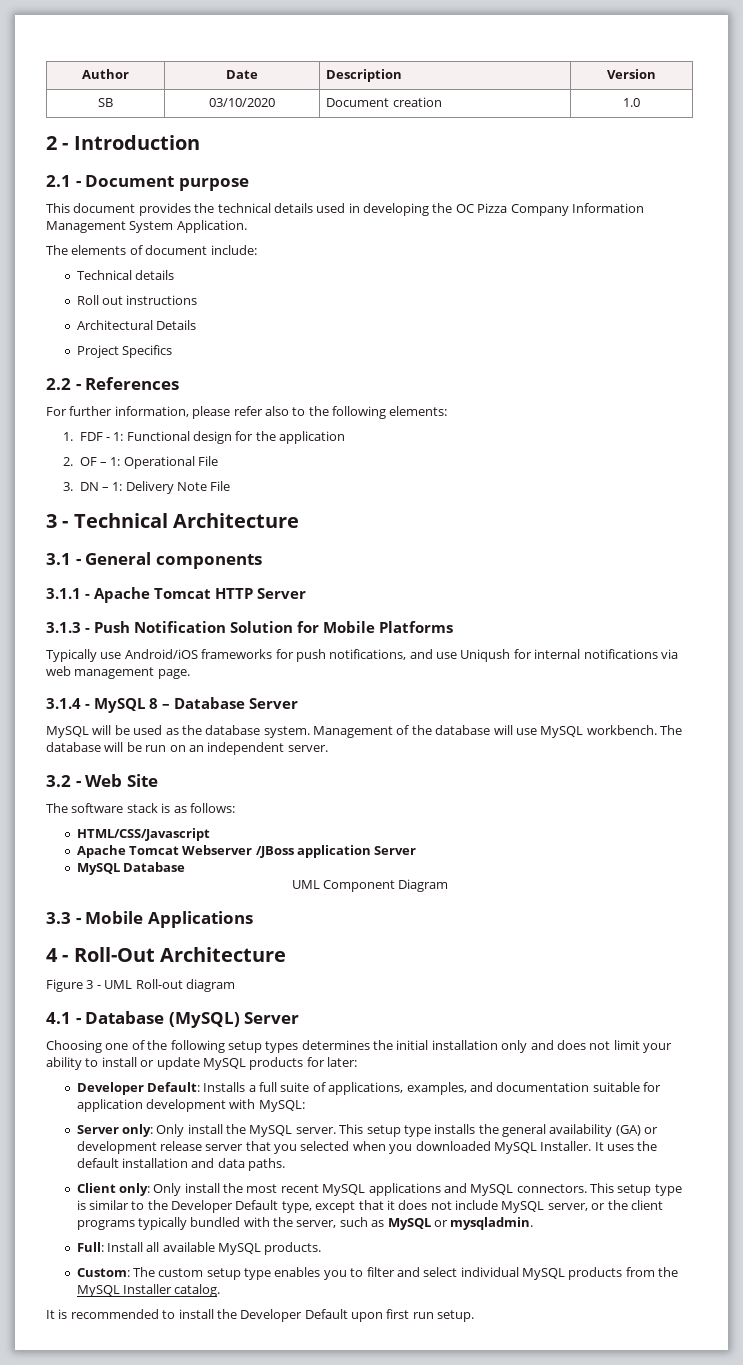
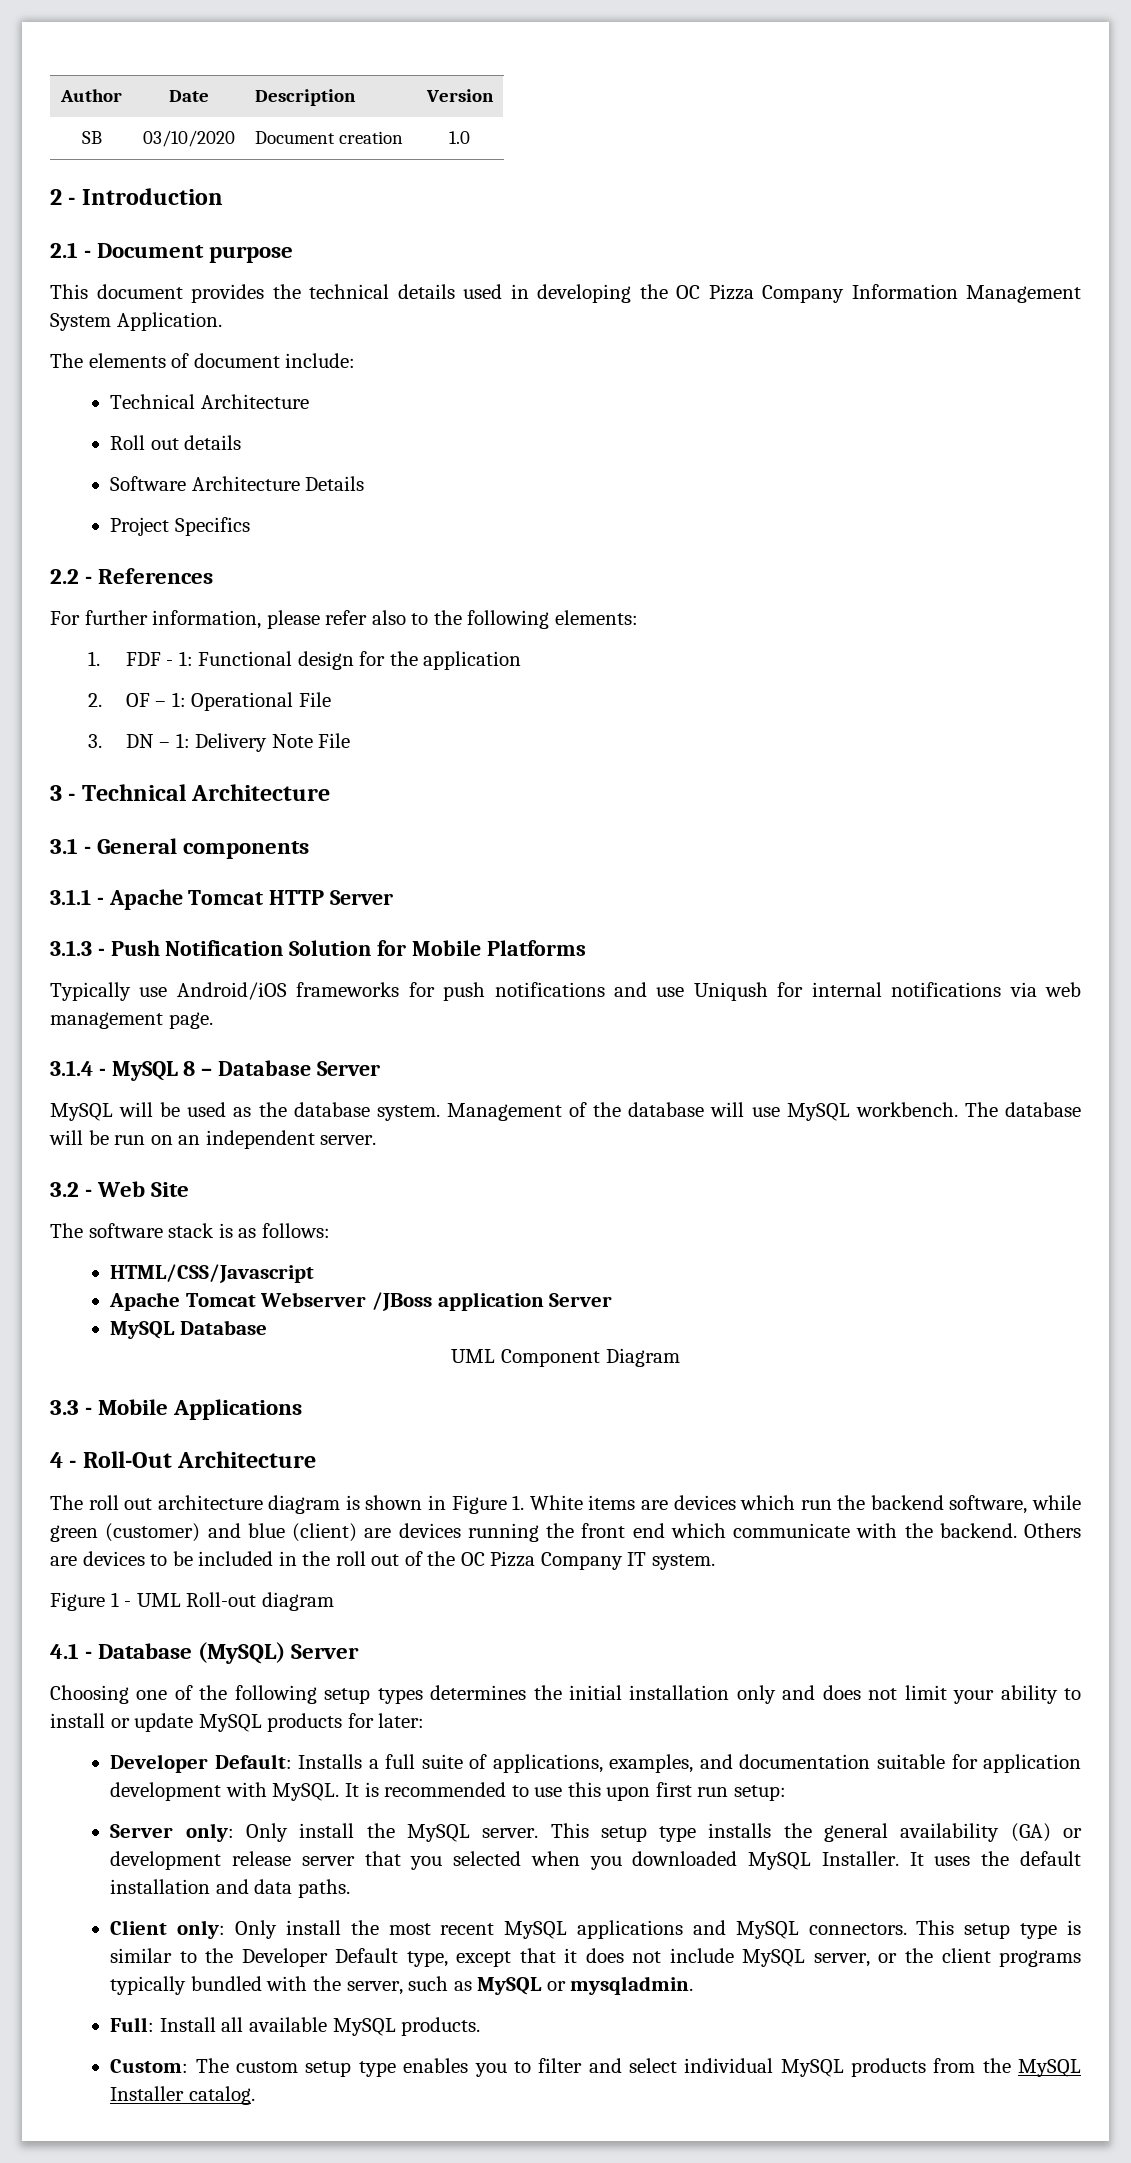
[134,270,174,280] details -> [200,394,309,409] Architecture
[126,295,198,305] [76,320,153,330] instructions // Architectural -> [184,435,242,450] [110,476,300,491] details // Software Architecture
[329,649,407,660] notifications, -> [494,982,605,997] notifications
[46,979,94,992] Figure 3 -> [50,1495,1081,1514] [50,1523,1081,1542] [50,1551,716,1570] [50,1592,119,1611] The roll out architecture diagram is shown in Figure 1. White items are devices which run the backend software, while green (customer) and blue (client) are devices running the front end which communicate with the backend. Others are devices to be included in the roll out of the OC Pizza Company IT system. // Figure 1
[258,1100,305,1112] MySQL: -> [272,1782,786,1801] MySQL. It is recommended to use this upon first run setup:
[46,1309,475,1322] // It is recommended to install the Developer Default upon first run setup. -> (255, 2095) none

